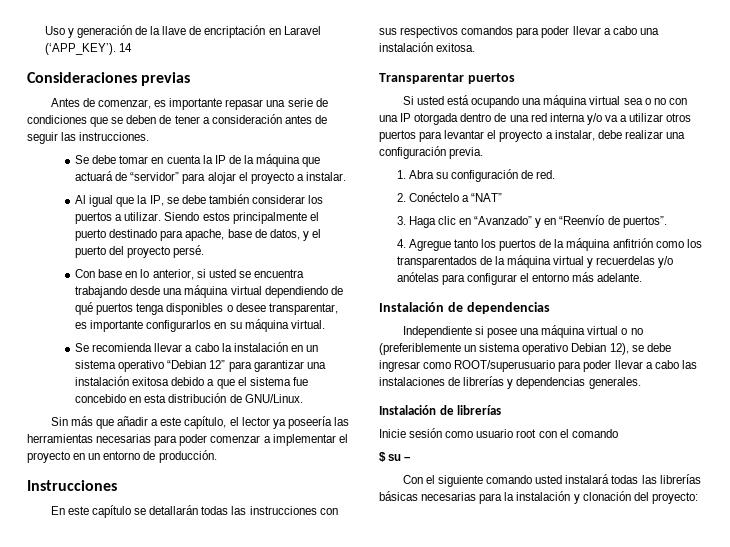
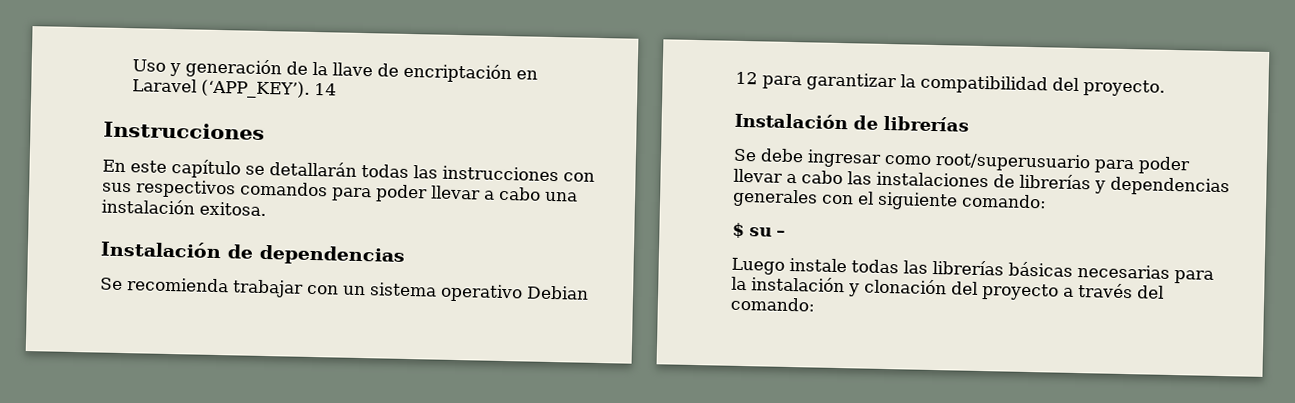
[27,72,191,86] [50,98,328,110] [27,114,327,127] [27,132,150,144] [75,154,321,167] [75,171,346,184] [75,194,324,207] [75,212,319,224] [75,229,321,241] [75,245,205,258] [75,269,304,280] [75,285,343,298] [75,302,338,315] [75,319,325,332] [75,342,318,352] [75,360,326,372] [75,376,308,389] [75,393,303,403] [50,416,349,429] [27,434,348,446] [27,450,217,463] // Consideraciones previas // Antes de comenzar, es importante repasar una serie de condiciones que se deben de tener a consideración antes de seguir las instrucciones. // Se debe tomar en cuenta la IP de la máquina que actuará de “servidor” para alojar el proyecto a instalar. // Al igual que la IP, se debe también considerar los puertos a utilizar. Siendo estos principalmente el puerto destinado para apache, base de datos, y el puerto del proyecto persé. // Con base en lo anterior, si usted se encuentra trabajando desde una máquina virtual dependiendo de qué puertos tenga disponibles o desee transparentar, es importante configurarlos en su máquina virtual. // Se recomienda llevar a cabo la instalación en un sistema operativo “Debian 12” para garantizar una instalación exitosa debido a que el sistema fue concebido en esta distribución de GNU/Linux. // Sin más que añadir a este capítulo, el lector ya poseería las herramientas necesarias para poder comenzar a implementar el proyecto en un entorno de producción. -> (337, 89) none
[379,73,515,84] [402,95,687,108] [379,113,692,125] [379,130,685,142] [379,146,484,159] [396,169,556,182] [396,192,503,202] [396,215,667,228] [396,238,702,251] [396,255,674,268] [396,272,643,285] [379,302,550,314] [402,325,643,338] [379,343,644,355] Transparentar puertos // Si usted está ocupando una máquina virtual sea o no con una IP otorgada dentro de una red interna y/o va a utilizar otros puertos para levantar el proyecto a instalar, debe realizar una configuración previa. // 1. Abra su configuración de red. // 2. Conéctelo a “NAT” // 3. Haga clic en “Avanzado” y en “Reenvío de puertos”. // 4. Agregue tanto los puertos de la máquina anfitrión como los transparentados de la máquina virtual y recuerdelas y/o anótelas para configurar el entorno más adelante. // Instalación de dependencias // Independiente si posee una máquina virtual o no (preferiblemente un sistema operativo Debian 12), se -> [100,240,405,266] [100,277,589,303] [735,71,1165,97] [734,112,969,132] [733,148,757,162] Instalación de dependencias // Se recomienda trabajar con un sistema operativo Debian 12 para garantizar la compatibilidad del proyecto. // Instalación de librerías // Se
[454,360,556,372] ROOT/superusuario -> [935,152,1091,173] root/superusuario
[588,377,641,389] [379,405,502,415] [379,428,618,438] [379,452,412,462] [402,474,610,487] generales. // Instalación de librerías // Inicie sesión como usuario root con el comando // $ su – // Con el siguiente comando usted instalará -> [732,188,1047,211] [732,222,786,239] [731,257,847,275] generales con el siguiente comando: // $ su – // Luego instale
[651,492,698,504] proyecto: -> [982,283,1164,301] [730,296,816,312] proyecto a través del comando:

